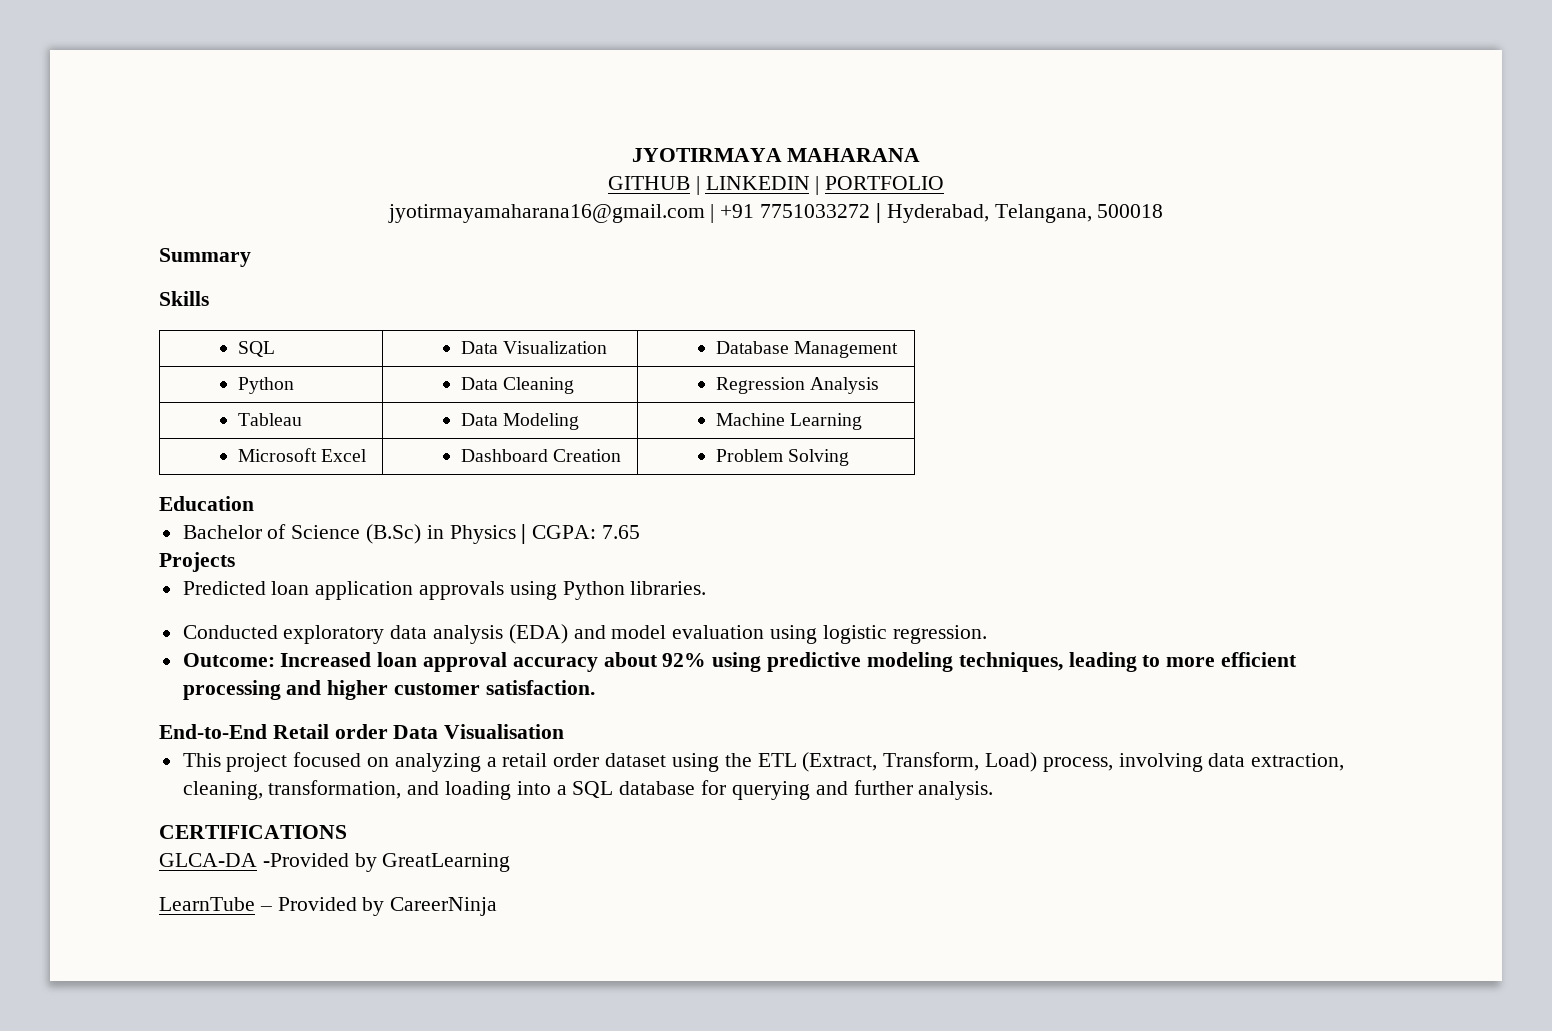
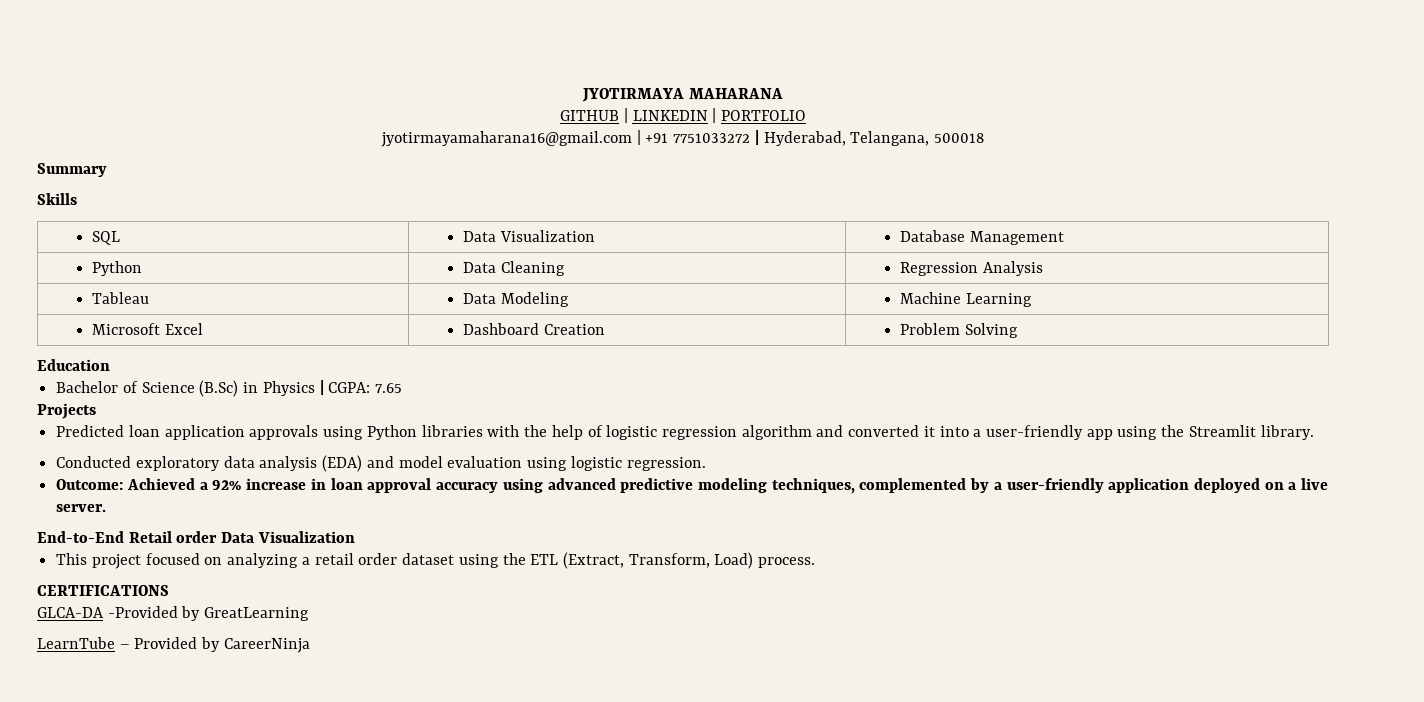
[630,581,707,595] libraries. -> [421,425,1314,440] libraries with the help of logistic regression algorithm and converted it into a user-friendly app using the Streamlit library.
[280,652,1297,672] [182,680,595,700] Increased loan approval accuracy about 92% using predictive modeling techniques, leading to more efficient processing and higher customer satisfaction. -> [126,478,1329,494] [56,504,107,512] Achieved a 92% increase in loan approval accuracy using advanced predictive modeling techniques, complemented by a user-friendly application deployed on a live server.
[444,724,565,739] Visualisation -> [257,531,355,543] Visualization
[1042,753,1345,772] [182,780,994,800] process, involving data extraction, cleaning, transformation, and loading into a SQL database for querying and further analysis. -> [758,557,816,568] process.

